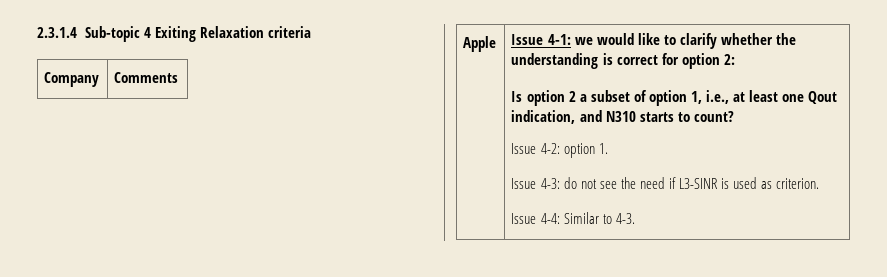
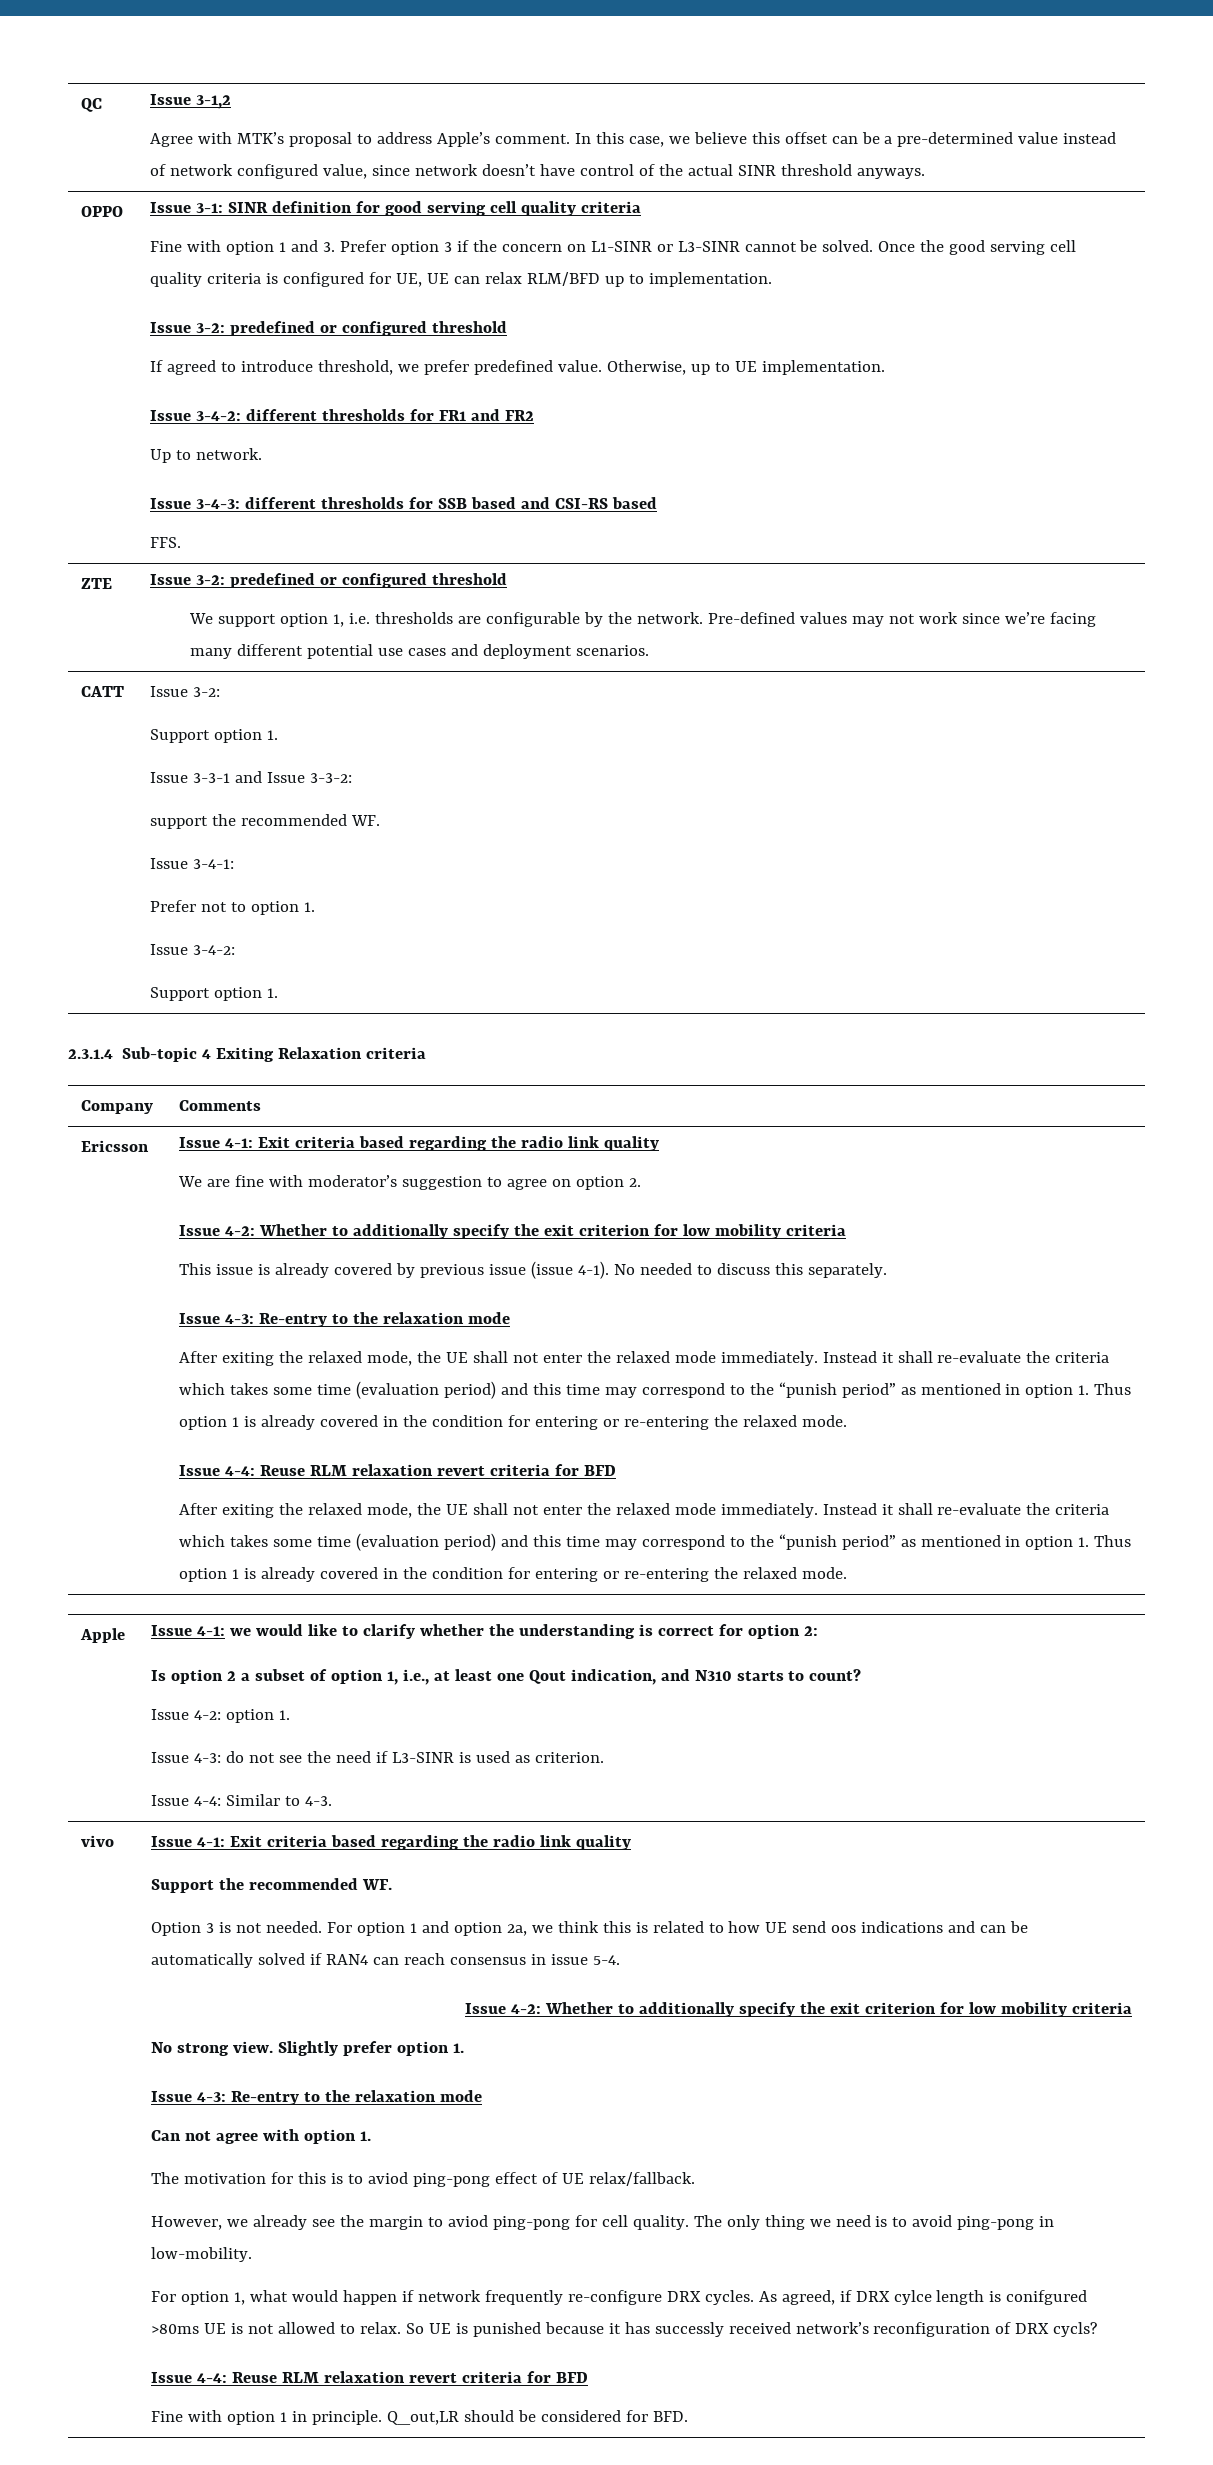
(37, 32) none -> [80,98,102,112] [149,94,231,109] [149,132,1117,147] [149,164,925,179] [80,206,123,217] [149,201,641,216] [149,240,1077,255] [149,272,772,287] [149,321,507,336] [149,360,885,375] [149,409,534,421] [149,448,262,463] [149,497,657,509] [149,537,181,548] [80,578,112,589] [149,573,507,588] [189,612,1097,627] [190,644,650,659] [80,686,124,697] [149,686,220,697] [149,729,278,743] [149,771,352,783] [149,814,380,829] [149,858,234,869] [149,900,315,915] [149,944,235,955] [149,987,278,1001] QC | Issue 3-1,2 // Agree with MTK’s proposal to address Apple’s comment. In this case, we believe this offset can be a pre-determined value instead of network configured value, since network doesn’t have control of the actual SINR threshold anyways. // OPPO | Issue 3-1: SINR definition for good serving cell quality criteria // Fine with option 1 and 3. Prefer option 3 if the concern on L1-SINR or L3-SINR cannot be solved. Once the good serving cell quality criteria is configured for UE, UE can relax RLM/BFD up to implementation. // Issue 3-2: predefined or configured threshold // If agreed to introduce threshold, we prefer predefined value. Otherwise, up to UE implementation. // Issue 3-4-2: different thresholds for FR1 and FR2 // Up to network. // Issue 3-4-3: different thresholds for SSB based and CSI-RS based // FFS. // ZTE | Issue 3-2: predefined or configured threshold // We support option 1, i.e. thresholds are configurable by the network. Pre-defined values may not work since we’re facing many different potential use cases and deployment scenarios. // CATT | Issue 3-2: // Support option 1. // Issue 3-3-1 and Issue 3-3-2: // support the recommended WF. // Issue 3-4-1: // Prefer not to option 1. // Issue 3-4-2: // Support option 1. //
(179, 77) none -> [80,1140,149,1152] [178,1136,659,1151] [177,1175,641,1190] [178,1224,846,1239] [178,1261,887,1279] [178,1312,510,1327] [178,1351,1110,1366] [178,1381,1132,1399] [178,1415,847,1430] [178,1464,616,1476] [178,1503,1110,1518] [178,1533,1132,1551] [178,1567,847,1582] // Ericsson | Issue 4-1: Exit criteria based regarding the radio link quality // We are fine with moderator’s suggestion to agree on option 2. // Issue 4-2: Whether to additionally specify the exit criterion for low mobility criteria // This issue is already covered by previous issue (issue 4-1). No needed to discuss this separately. // Issue 4-3: Re-entry to the relaxation mode // After exiting the relaxed mode, the UE shall not enter the relaxed mode immediately. Instead it shall re-evaluate the criteria which takes some time (evaluation period) and this time may correspond to the “punish period” as mentioned in option 1. Thus option 1 is already covered in the condition for entering or re-entering the relaxed mode. // Issue 4-4: Reuse RLM relaxation revert criteria for BFD // After exiting the relaxed mode, the UE shall not enter the relaxed mode immediately. Instead it shall re-evaluate the criteria which takes some time (evaluation period) and this time may correspond to the “punish period” as mentioned in option 1. Thus option 1 is already covered in the condition for entering or re-entering the relaxed mode.
(635, 218) none -> [80,1835,114,1847] [150,1835,631,1850] [150,1878,392,1893] [150,1921,1029,1936] [150,1953,620,1968] [465,2002,1133,2017] [150,2041,464,2056] [150,2090,482,2105] [150,2129,371,2144] [150,2172,695,2187] [150,2215,1055,2230] [150,2247,252,2262] [150,2290,1088,2305] [150,2322,1098,2337] [150,2371,588,2383] [150,2410,688,2425] // vivo | Issue 4-1: Exit criteria based regarding the radio link quality // Support the recommended WF. // Option 3 is not needed. For option 1 and option 2a, we think this is related to how UE send oos indications and can be automatically solved if RAN4 can reach consensus in issue 5-4. // Issue 4-2: Whether to additionally specify the exit criterion for low mobility criteria // No strong view. Slightly prefer option 1. // Issue 4-3: Re-entry to the relaxation mode // Can not agree with option 1. // The motivation for this is to aviod ping-pong effect of UE relax/fallback. // However, we already see the margin to aviod ping-pong for cell quality. The only thing we need is to avoid ping-pong in low-mobility. // For option 1, what would happen if network frequently re-configure DRX cycles. As agreed, if DRX cylce length is conifgured >80ms UE is not allowed to relax. So UE is punished because it has successly received network’s reconfiguration of DRX cycls? // Issue 4-4: Reuse RLM relaxation revert criteria for BFD // Fine with option 1 in principle. Q_out,LR should be considered for BFD.

